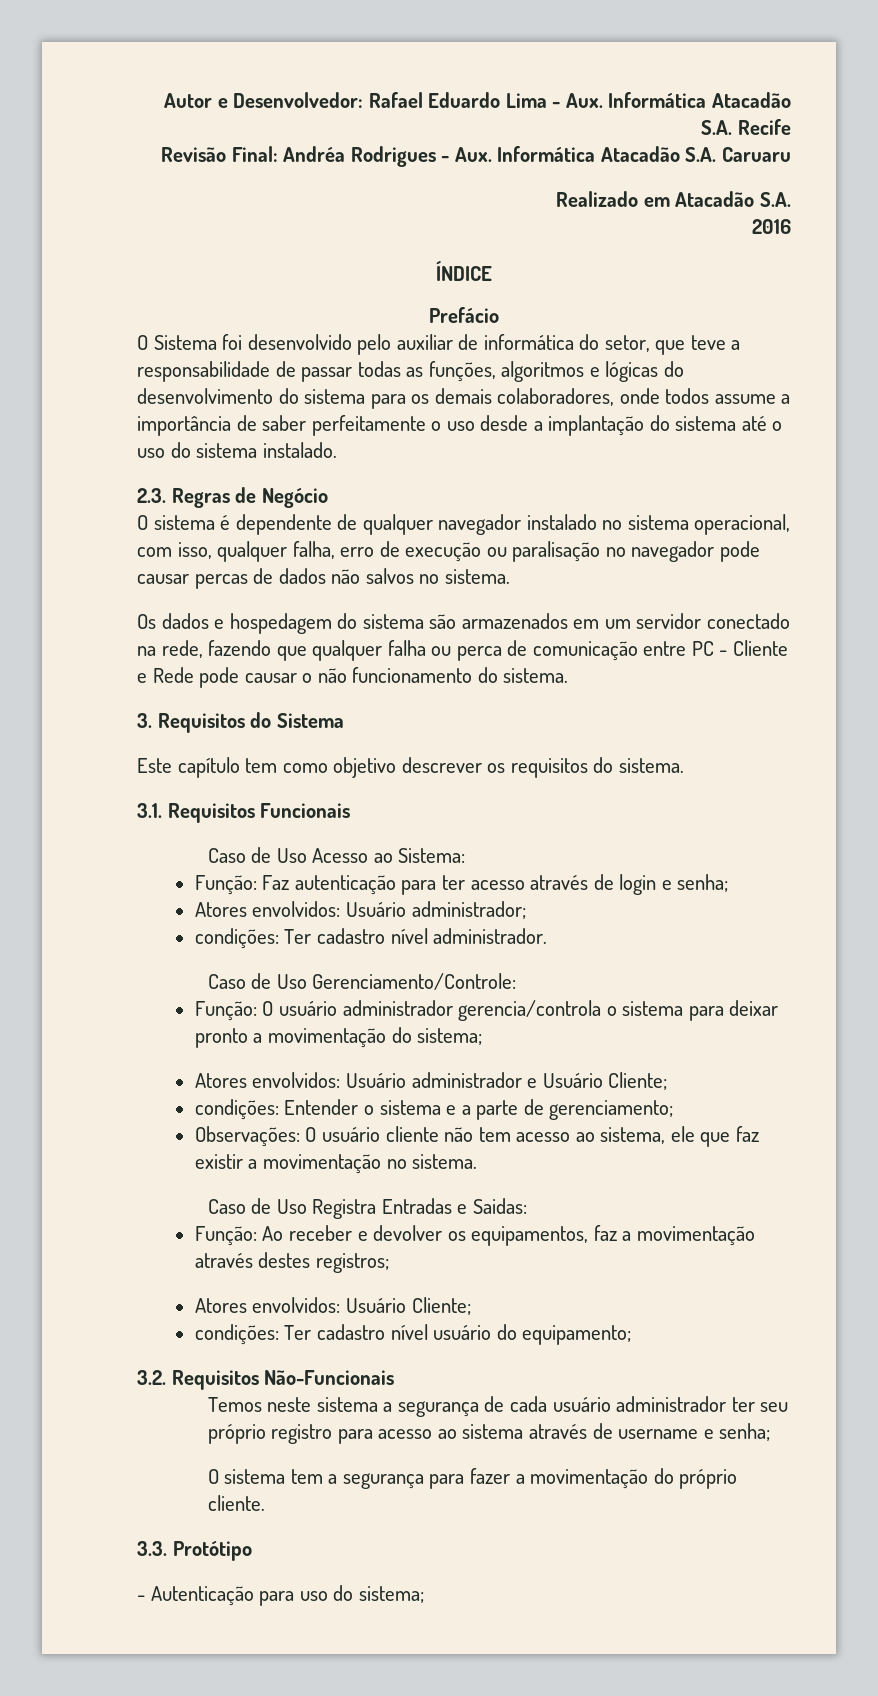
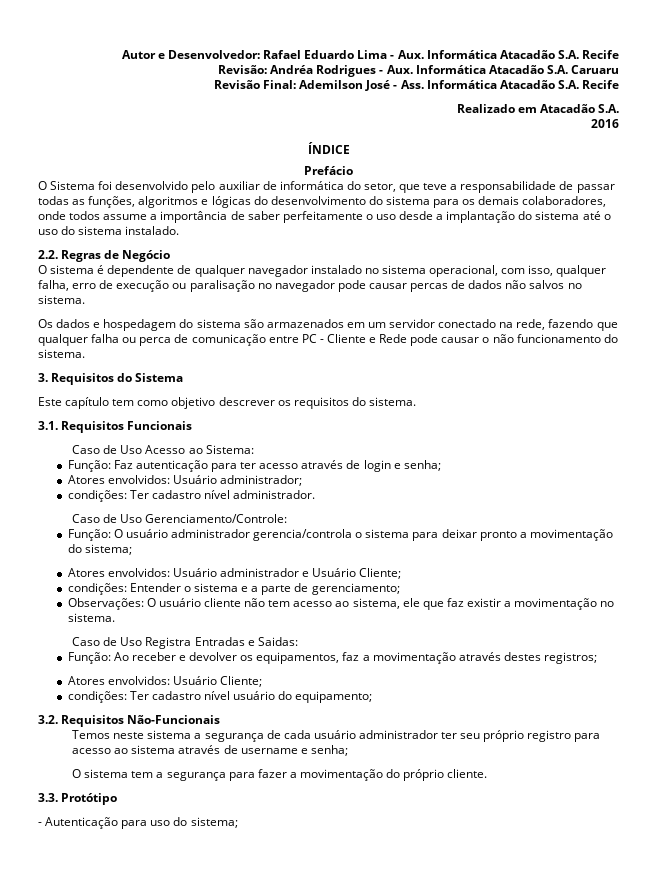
[161,146,278,162] Revisão Final: -> [218,65,268,74] Revisão:
(792, 154) none -> [214,80,620,91] // Revisão Final: Ademilson José - Ass. Informática Atacadão S.A. Recife
[137,488,166,503] 2.3. -> [38,250,58,259] 2.2.

